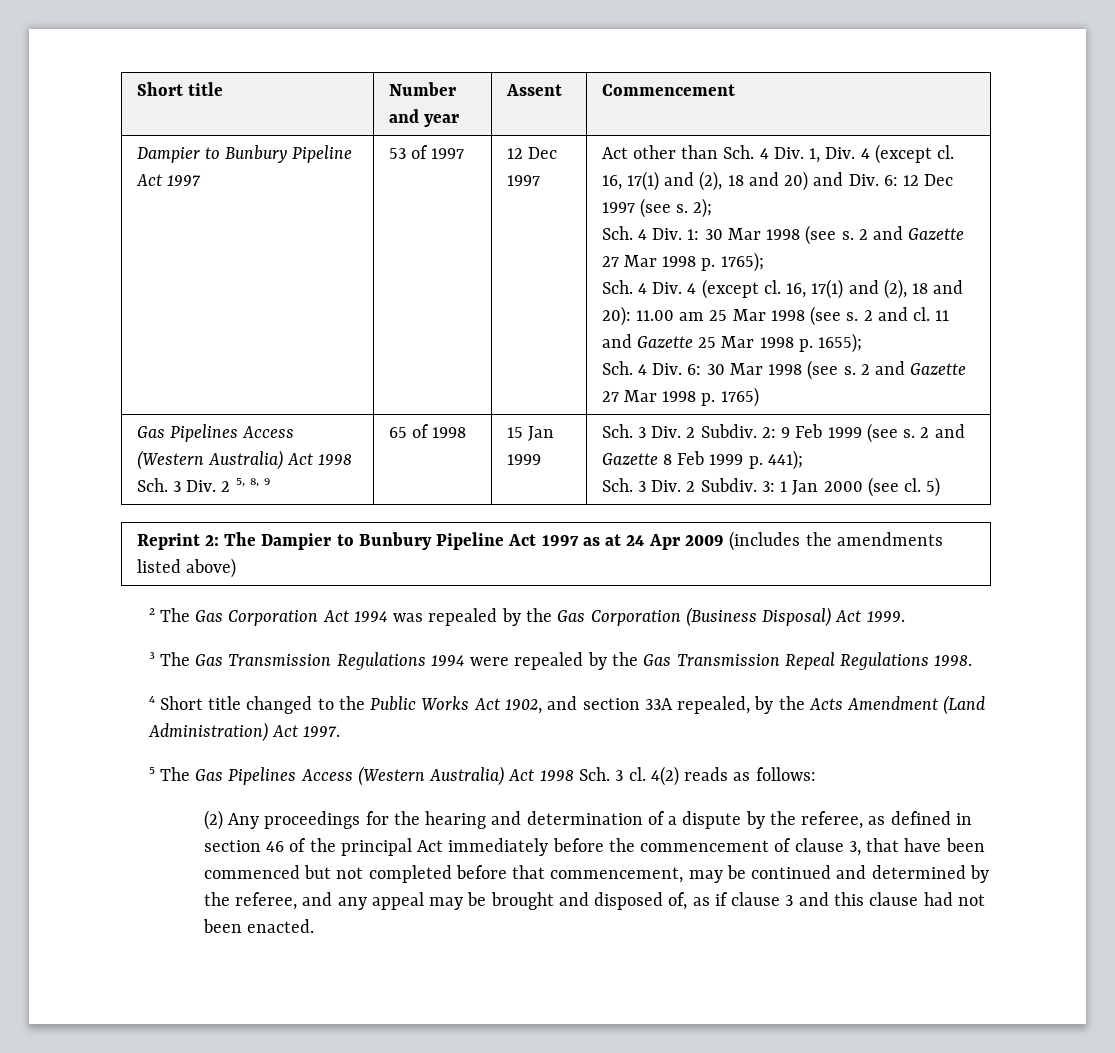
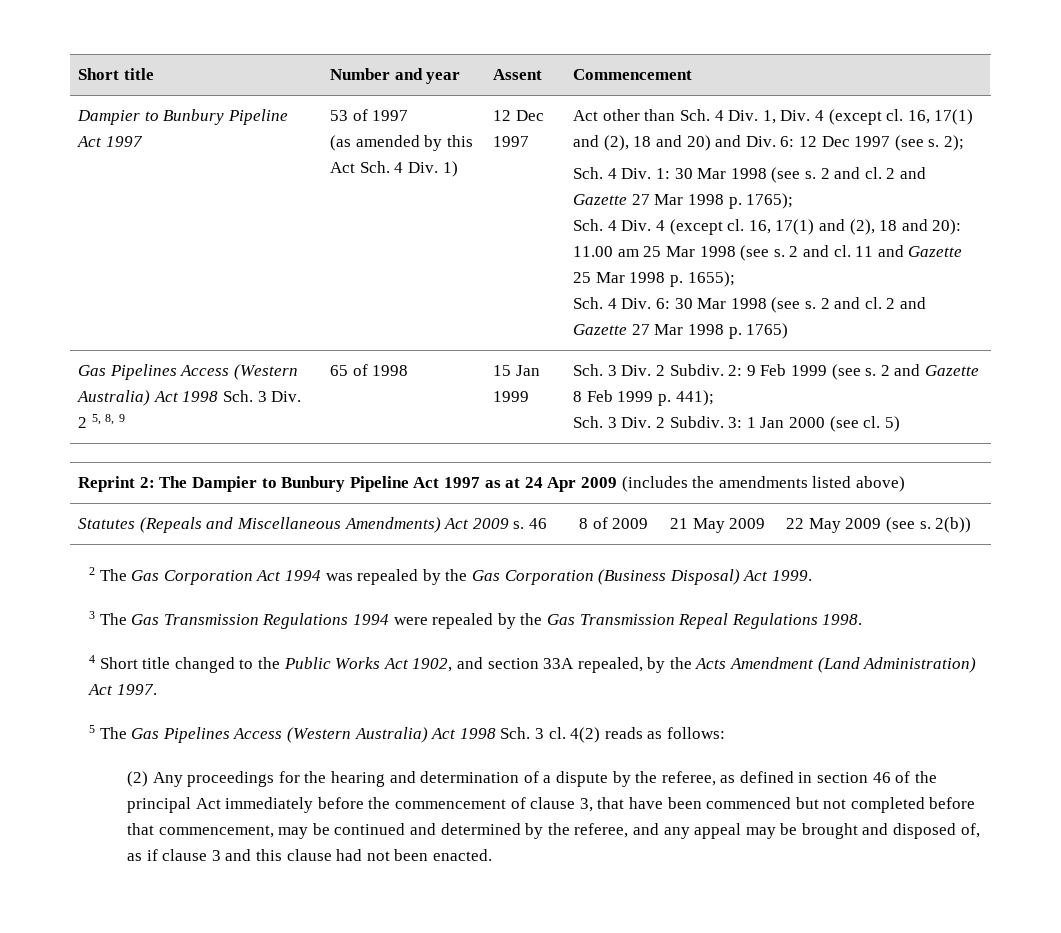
(465, 153) none -> [330,135,474,151] [330,161,458,177] // (as amended by this Act Sch. 4 Div. 1)
(904, 233) none -> [864,167,926,179] cl. 2 and
(906, 368) none -> [864,297,926,309] cl. 2 and
(236, 568) none -> [78,517,547,533] [579,517,649,529] [670,518,766,533] [786,517,972,533] // Statutes (Repeals and Miscellaneous Amendments) Act 2009 s. 46 | 8 of 2009 | 21 May 2009 | 22 May 2009 (see s. 2(b))

